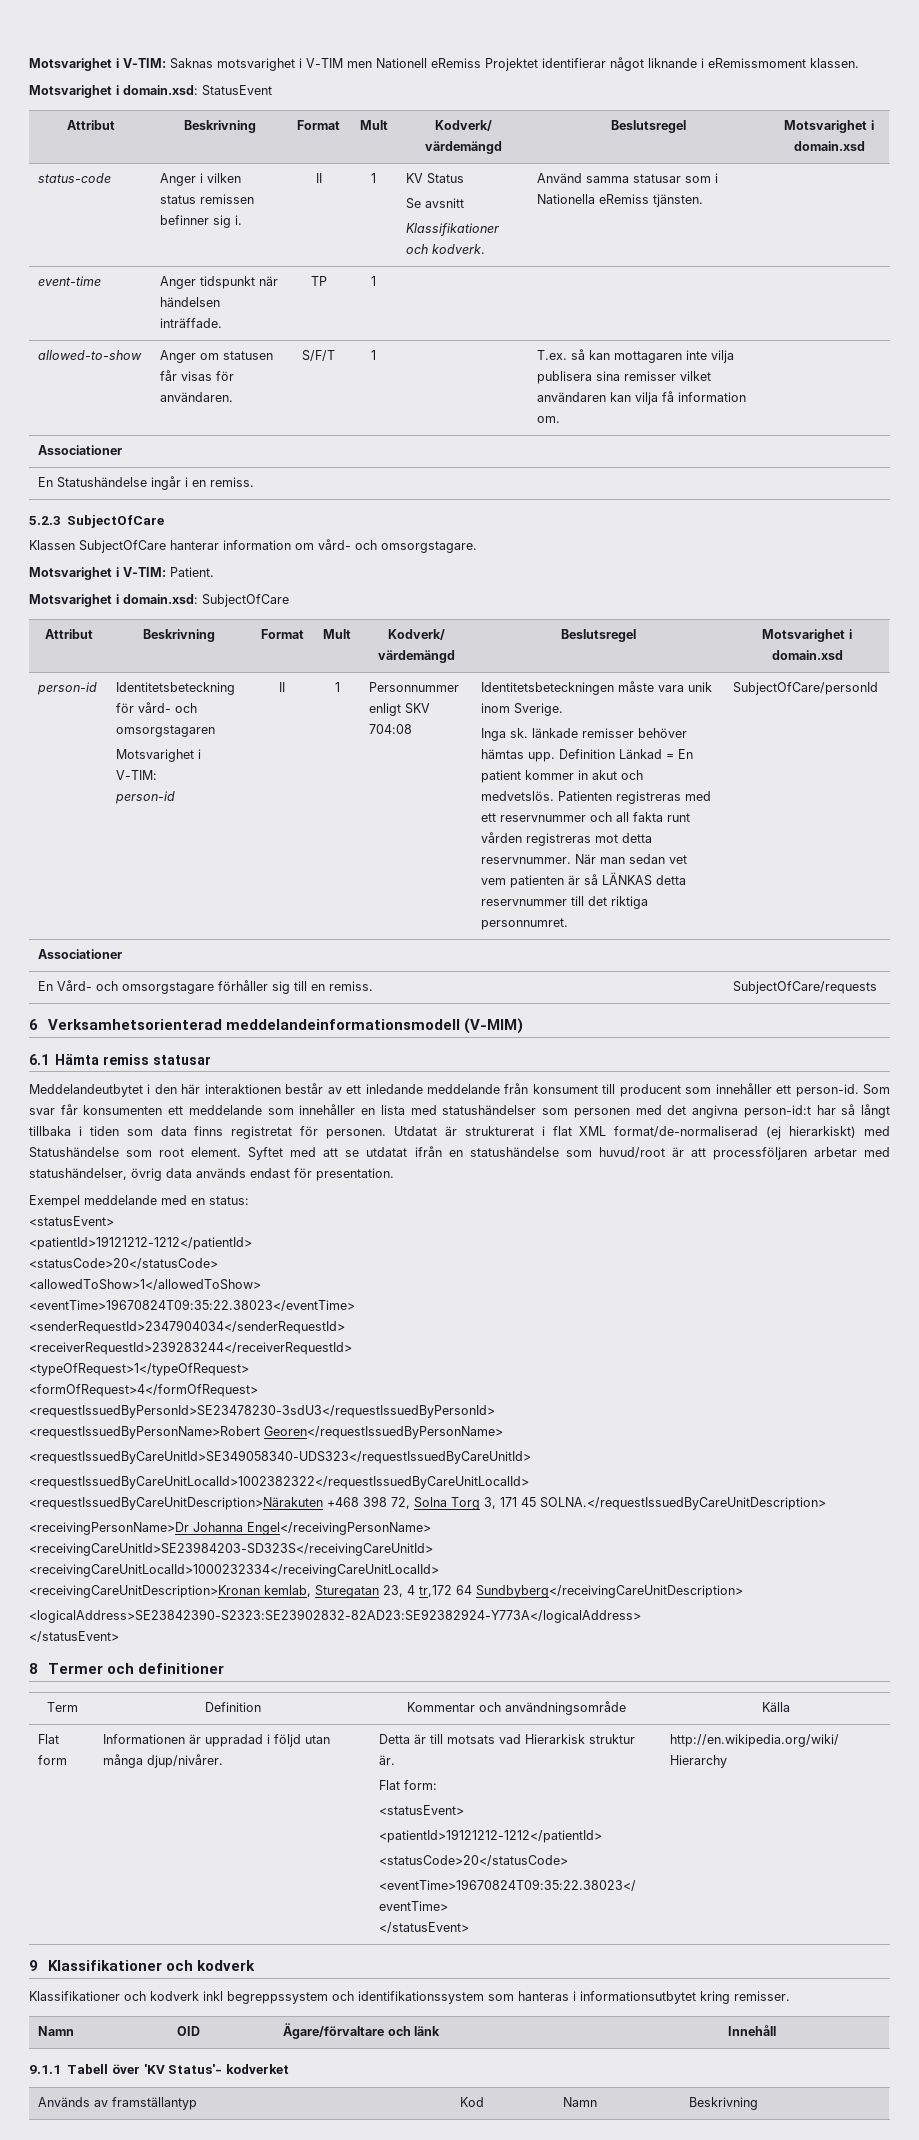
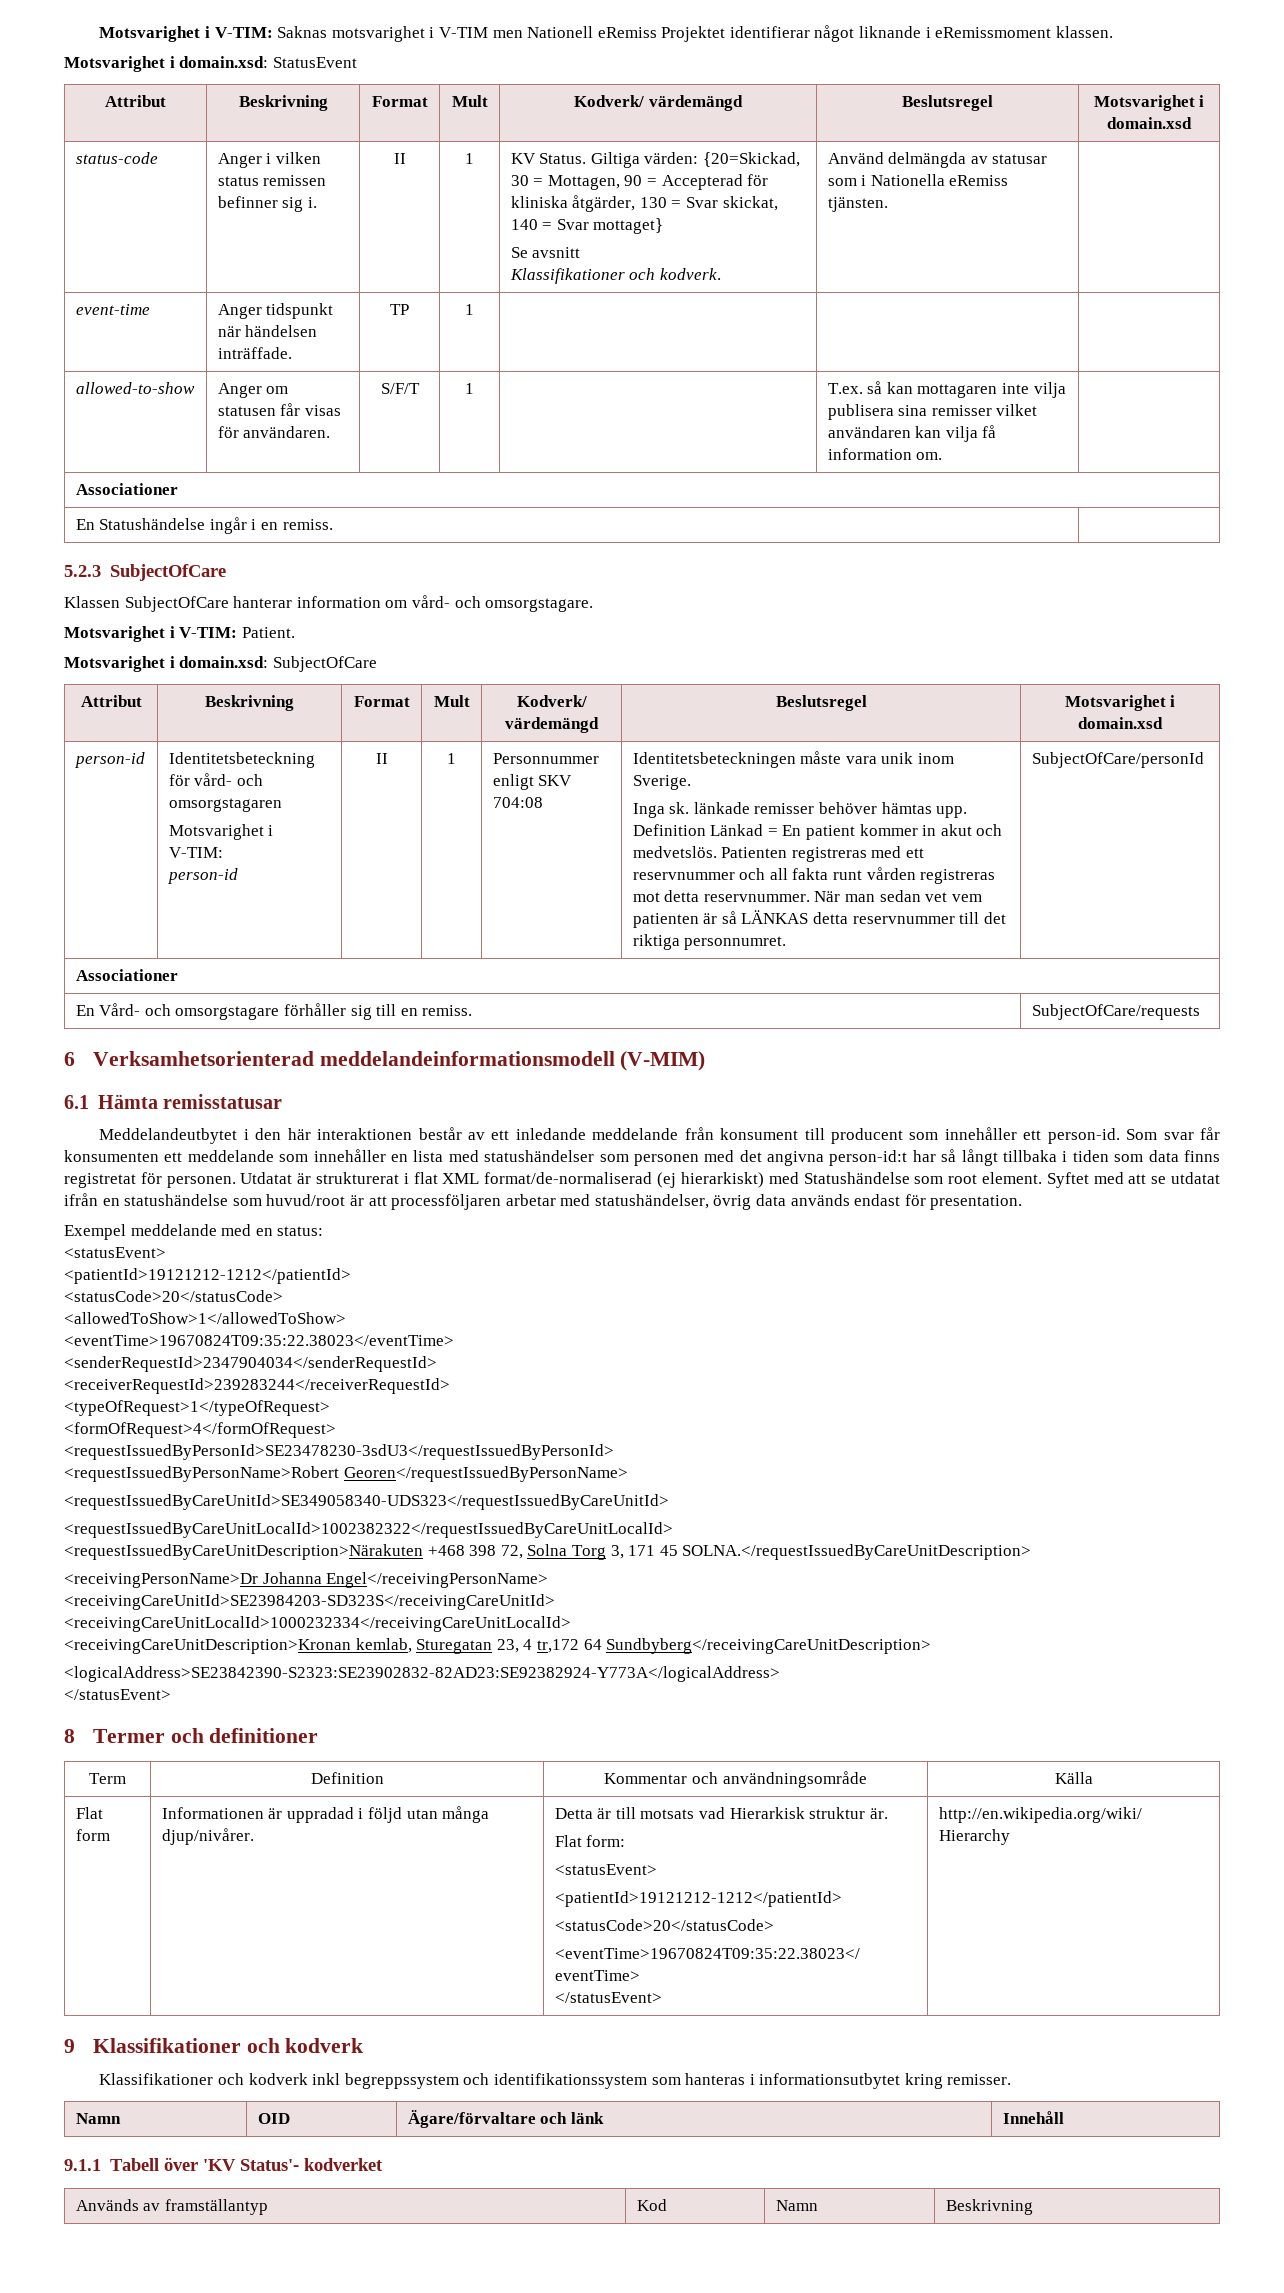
[427,173,465,184] Status -> [539,152,800,168] [510,174,769,190] [510,195,778,212] [510,218,664,234] Status. Giltiga värden: {20=Skickad, 30 = Mottagen, 90 = Accepterad för kliniska åtgärder, 130 = Svar skickat, 140 = Svar mottaget}
[586,176,630,183] samma -> [888,152,988,168] delmängda av
[103,1054,212,1065] remiss statusar -> [162,1094,282,1109] remisstatusar

